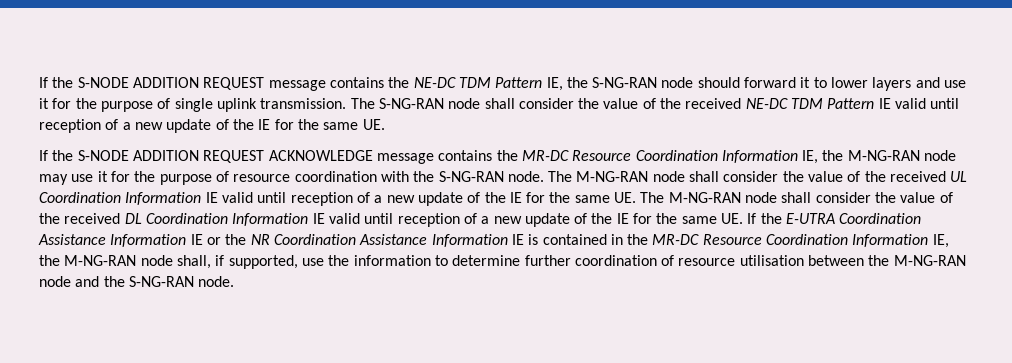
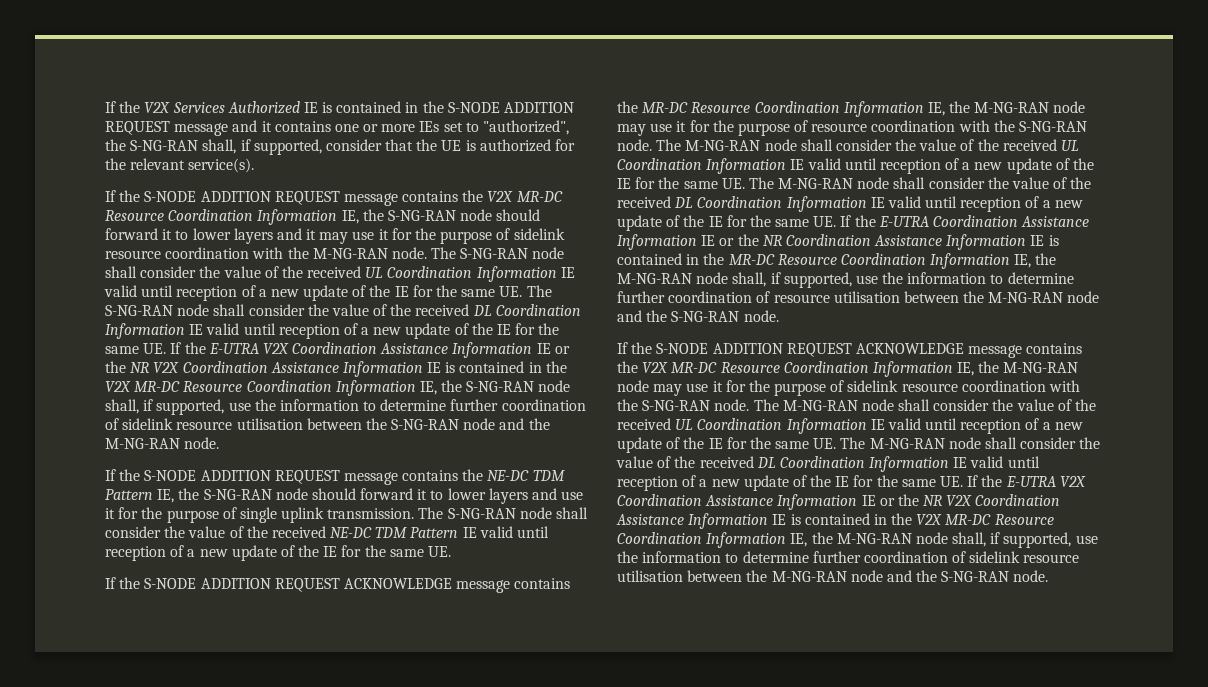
[39,77,74,88] If the -> [105,101,575,114] [105,120,570,136] [105,139,576,155] [105,158,255,173] [105,190,563,206] [105,209,541,225] [105,228,565,244] [105,247,565,259] [105,266,575,282] [104,285,552,301] [105,304,581,316] [105,323,560,339] [105,342,570,358] [105,361,567,377] [105,380,571,396] [105,399,586,415] [105,418,550,430] [105,437,220,449] [105,469,141,481] If the V2X Services Authorized IE is contained in the S-NODE ADDITION REQUEST message and it contains one or more IEs set to "authorized", the S-NG-RAN shall, if supported, consider that the UE is authorized for the relevant service(s). // If the S-NODE ADDITION REQUEST message contains the V2X MR-DC Resource Coordination Information IE, the S-NG-RAN node should forward it to lower layers and it may use it for the purpose of sidelink resource coordination with the M-NG-RAN node. The S-NG-RAN node shall consider the value of the received UL Coordination Information IE valid until reception of a new update of the IE for the same UE. The S-NG-RAN node shall consider the value of the received DL Coordination Information IE valid until reception of a new update of the IE for the same UE. If the E-UTRA V2X Coordination Assistance Information IE or the NR V2X Coordination Assistance Information IE is contained in the V2X MR-DC Resource Coordination Information IE, the S-NG-RAN node shall, if supported, use the information to determine further coordination of sidelink resource utilisation between the S-NG-RAN node and the M-NG-RAN node. // If the
(235, 281) none -> [617,342,1083,358] [617,361,1079,377] [617,380,1081,396] [617,399,1097,411] [617,418,1083,434] [617,437,1101,453] [616,456,1040,472] [617,475,1086,491] [617,494,1061,510] [616,513,1054,529] [617,532,1098,548] [617,551,1080,563] [617,570,1049,582] // If the S-NODE ADDITION REQUEST ACKNOWLEDGE message contains the V2X MR-DC Resource Coordination Information IE, the M-NG-RAN node may use it for the purpose of sidelink resource coordination with the S-NG-RAN node. The M-NG-RAN node shall consider the value of the received UL Coordination Information IE valid until reception of a new update of the IE for the same UE. The M-NG-RAN node shall consider the value of the received DL Coordination Information IE valid until reception of a new update of the IE for the same UE. If the E-UTRA V2X Coordination Assistance Information IE or the NR V2X Coordination Assistance Information IE is contained in the V2X MR-DC Resource Coordination Information IE, the M-NG-RAN node shall, if supported, use the information to determine further coordination of sidelink resource utilisation between the M-NG-RAN node and the S-NG-RAN node.

